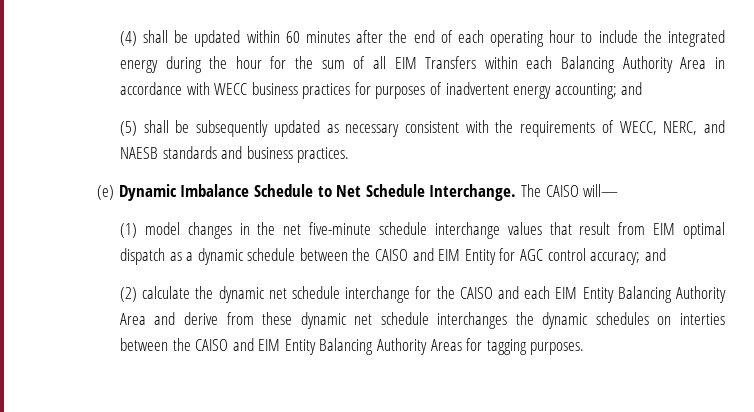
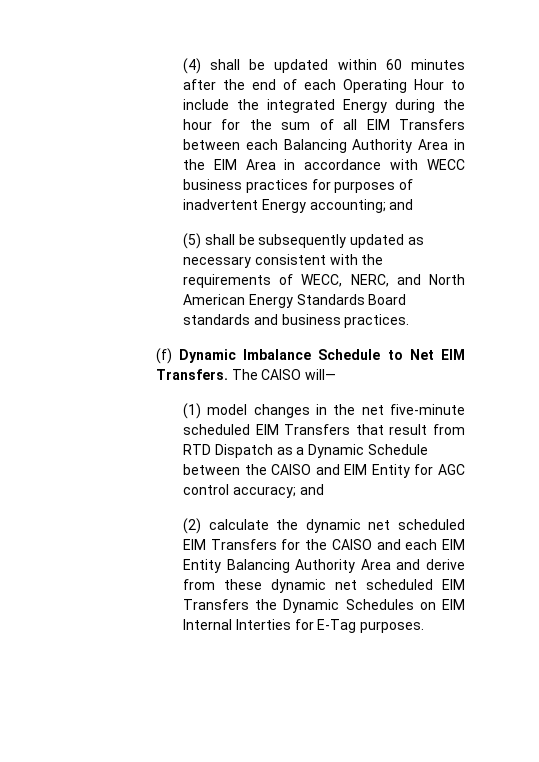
[490,30,576,47] operating hour -> [342,79,444,93] Operating Hour
[119,60,158,73] energy -> [342,99,387,113] Energy
[484,56,518,69] within -> [182,139,240,150] between
(725, 63) none -> [182,159,296,170] the EIM Area in
[513,86,552,99] energy -> [261,199,306,213] Energy
[119,147,158,159] NAESB -> [429,274,465,285] [182,294,407,308] North American Energy Standards Board
[97,185,115,200] (e) -> [155,348,172,364] (f)
[365,184,517,201] Schedule Interchange. -> [441,349,466,360] [155,369,228,380] EIM Transfers.
[378,222,725,239] [119,248,296,265] schedule interchange values that result from EIM optimal dispatch as a dynamic schedule -> [182,424,465,435] [182,444,428,458] scheduled EIM Transfers that result from RTD Dispatch as a Dynamic Schedule
[291,286,411,303] schedule interchange -> [398,519,465,530] [182,539,277,550] scheduled EIM Transfers
[380,312,725,329] [119,338,527,355] schedule interchanges the dynamic schedules on interties between the CAISO and EIM Entity Balancing Authority Areas for tagging -> [365,579,465,590] [182,599,465,613] [182,619,357,633] scheduled EIM Transfers the Dynamic Schedules on EIM Internal Interties for E-Tag

